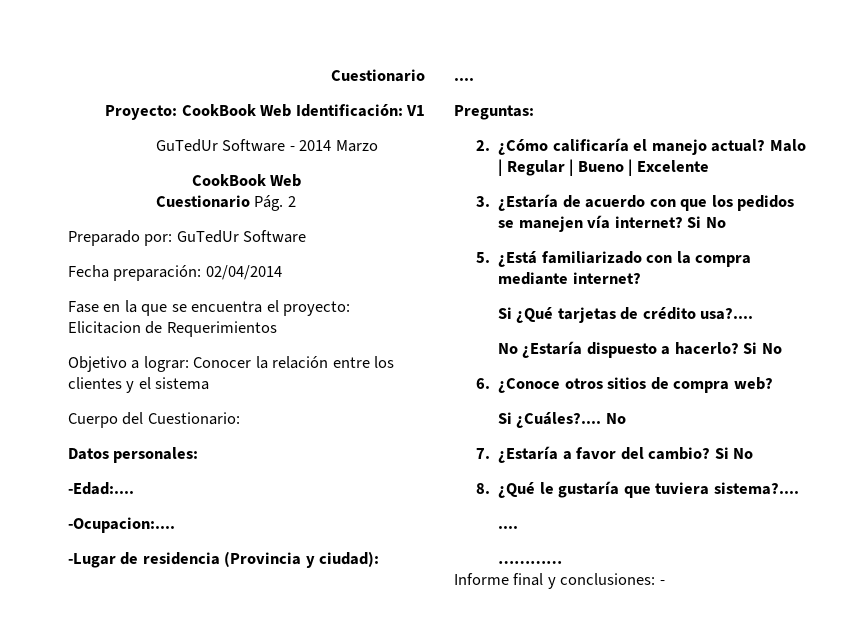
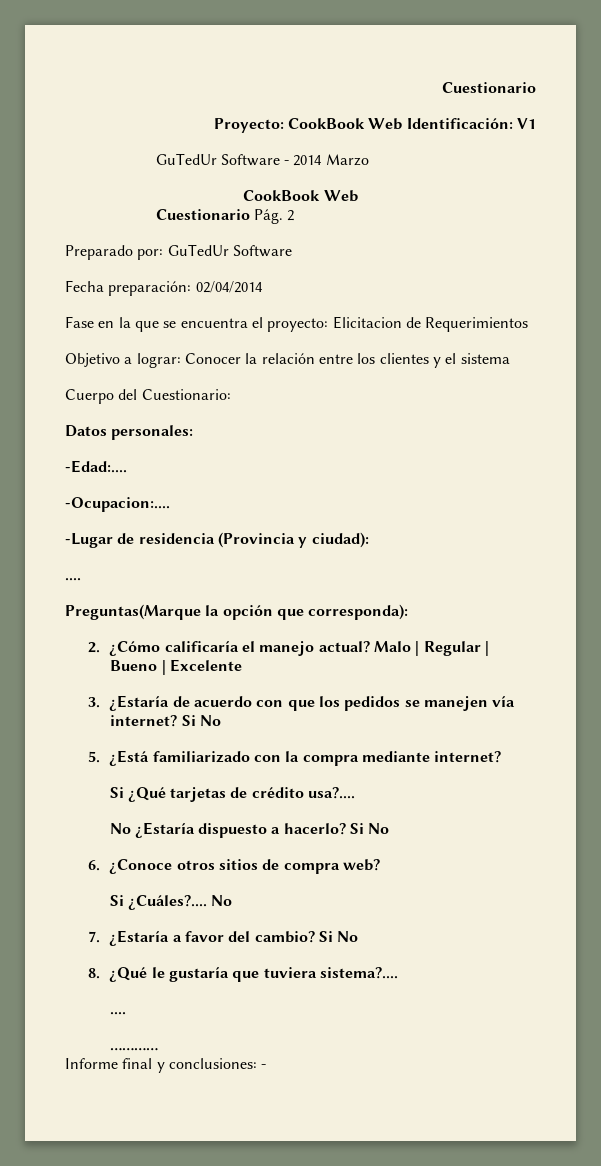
[454,105,534,120] Preguntas: -> [65,604,409,620] Preguntas(Marque la opción que corresponda):

